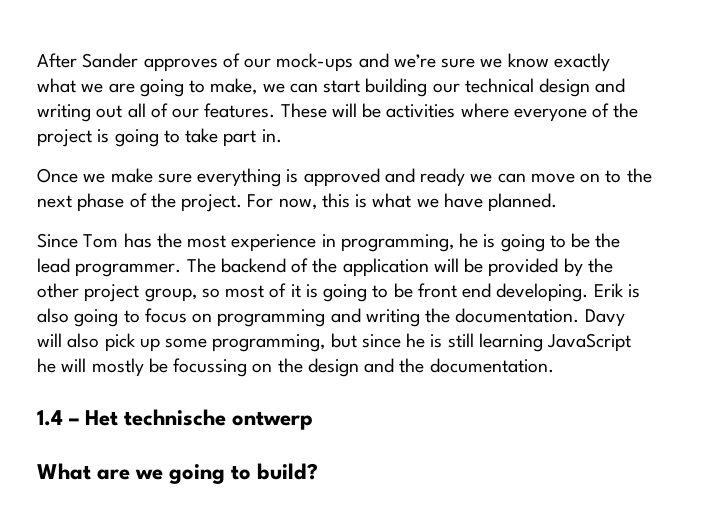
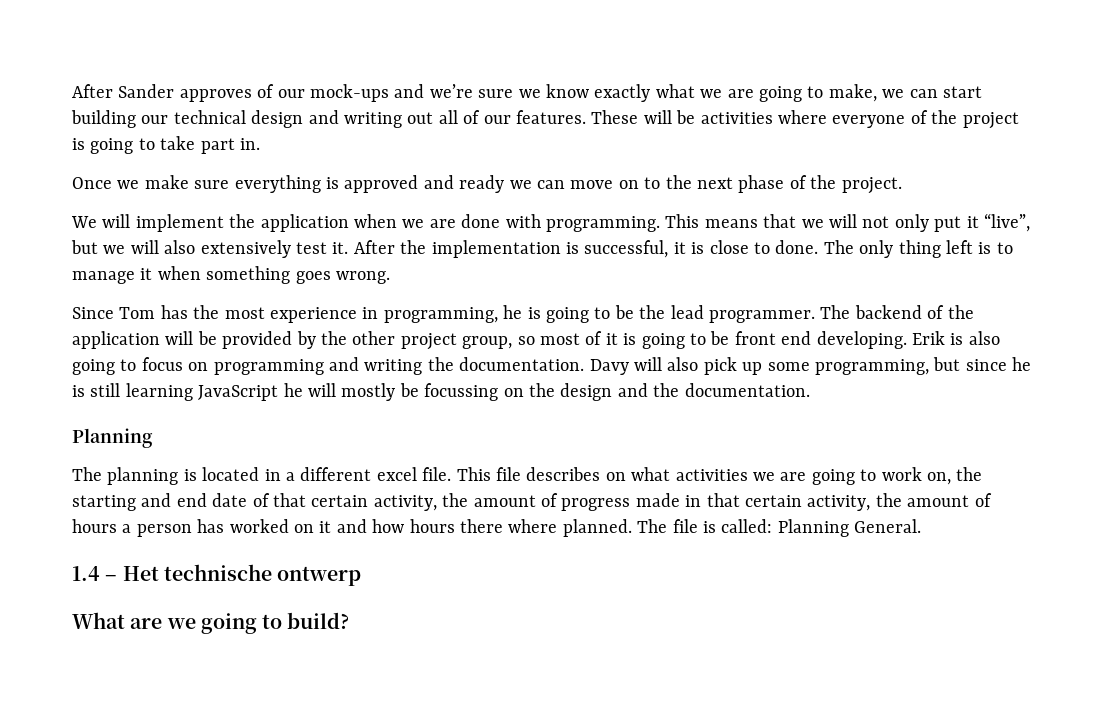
[247,193,558,212] For now, this is what we have planned. -> [71,213,1030,232] [71,240,1013,258] [72,266,390,284] // We will implement the application when we are done with programming. This means that we will not only put it “live”, but we will also extensively test it. After the implementation is successful, it is close to done. The only thing left is to manage it when something goes wrong.
(554, 365) none -> [72,428,153,448] [72,467,983,485] [72,493,992,511] [72,519,922,537] // Planning // The planning is located in a different excel file. This file describes on what activities we are going to work on, the starting and end date of that certain activity, the amount of progress made in that certain activity, the amount of hours a person has worked on it and how hours there where planned. The file is called: Planning General.

